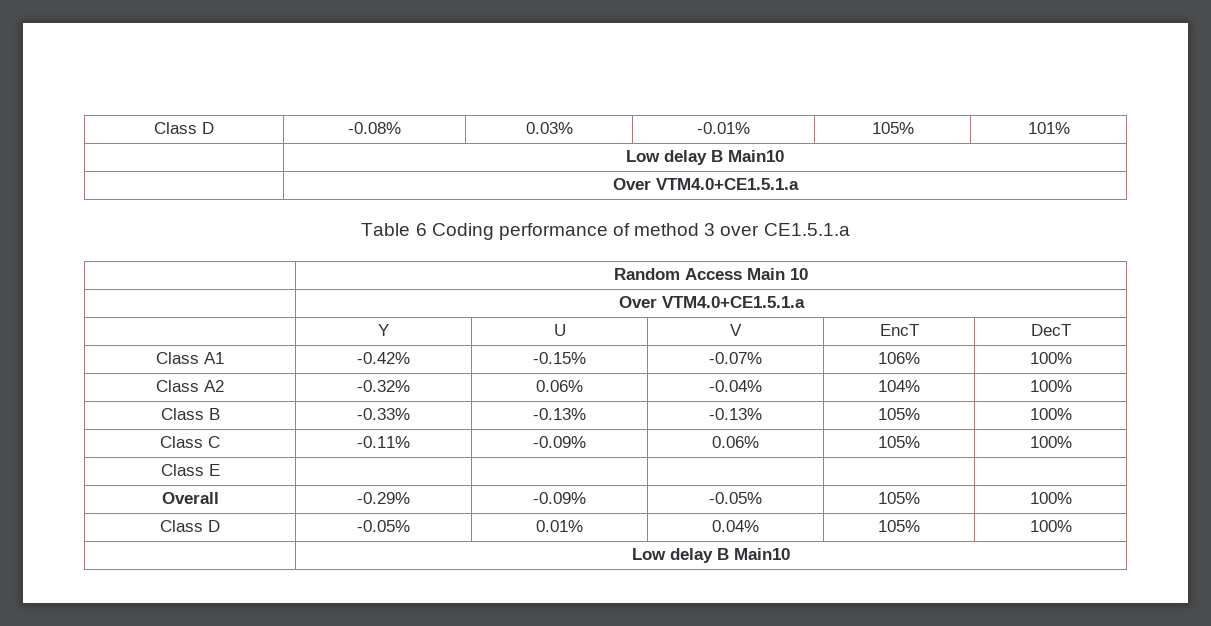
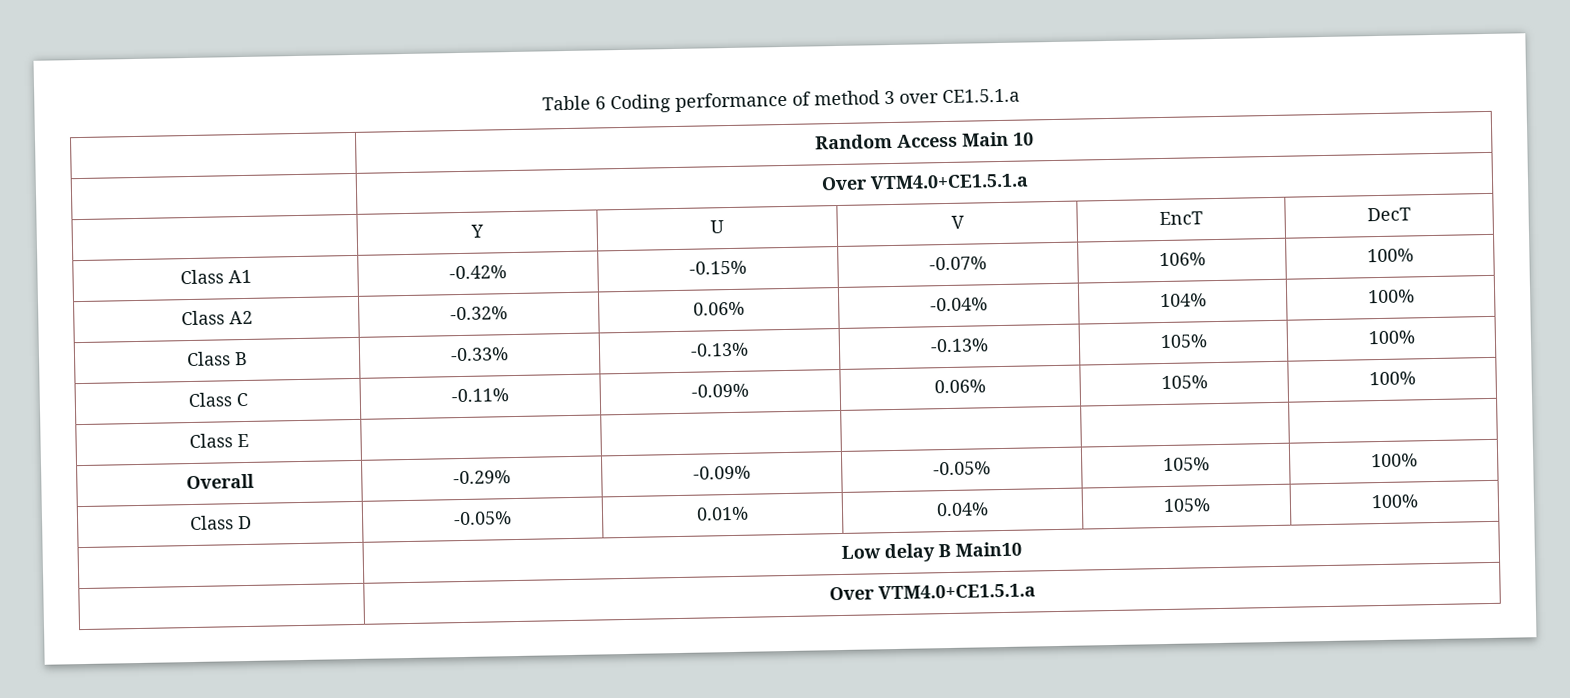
[154,122,214,134] [348,122,401,134] [525,122,573,134] [697,122,750,134] [871,122,914,134] [1027,122,1070,134] [626,150,784,165] [612,178,799,190] Class D | -0.08% | 0.03% | -0.01% | 105% | 101% // | Low delay B Main10 // | Over VTM4.0+CE1.5.1.a // -> (541, 103) none
(790, 554) none -> [828,583,1036,601] // | Over VTM4.0+CE1.5.1.a

